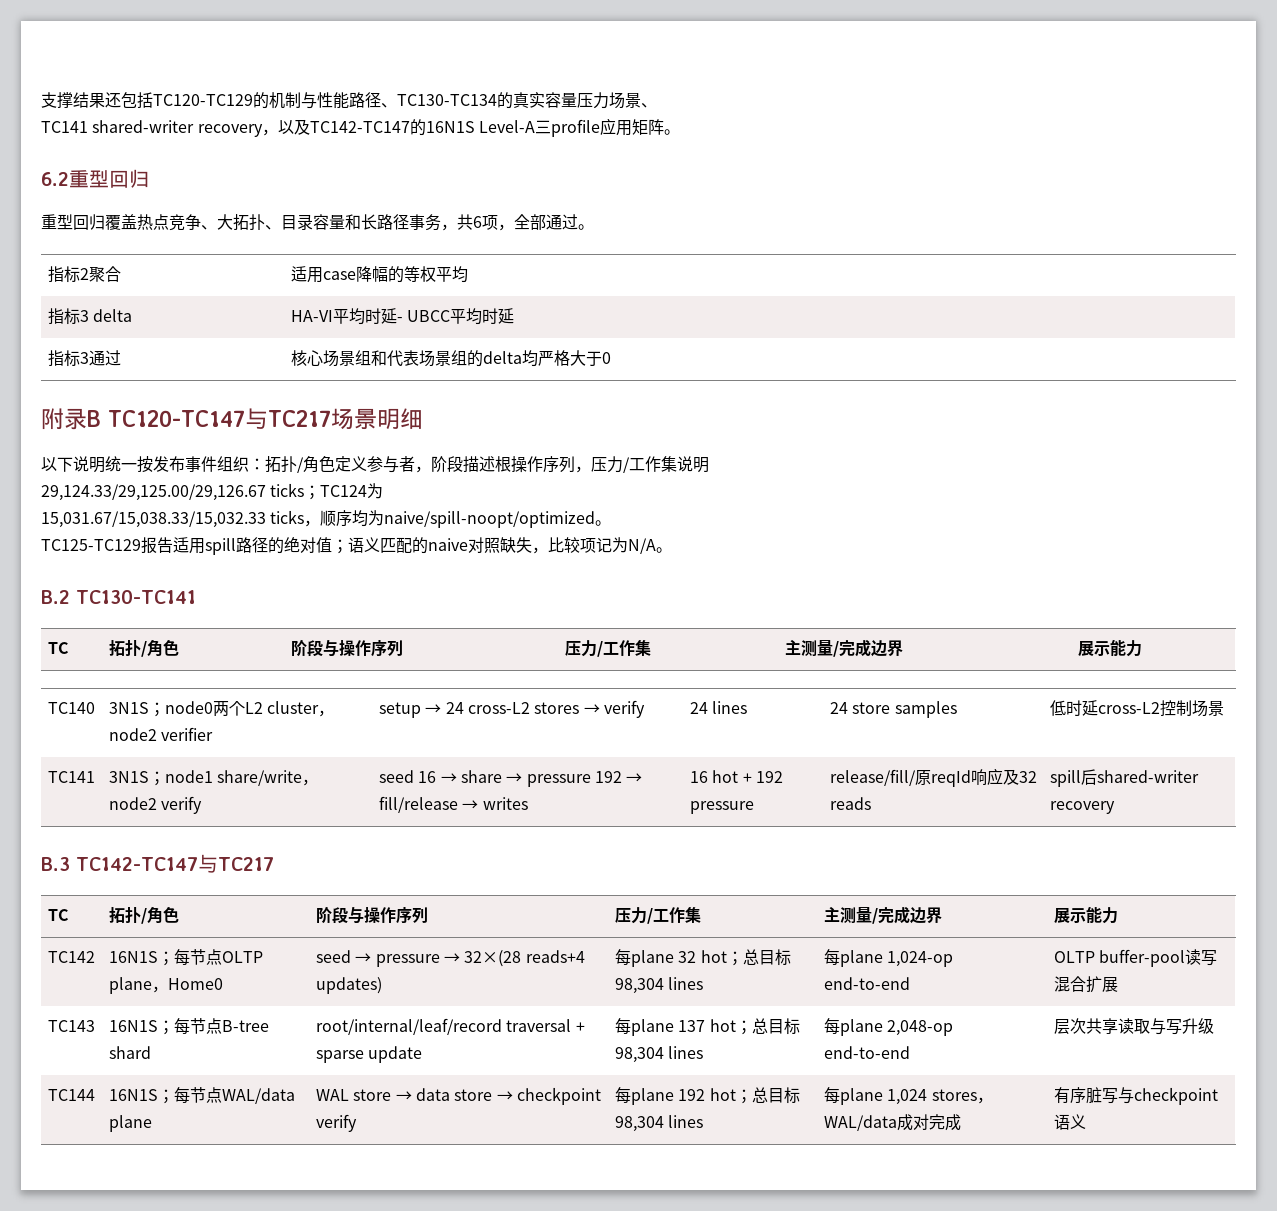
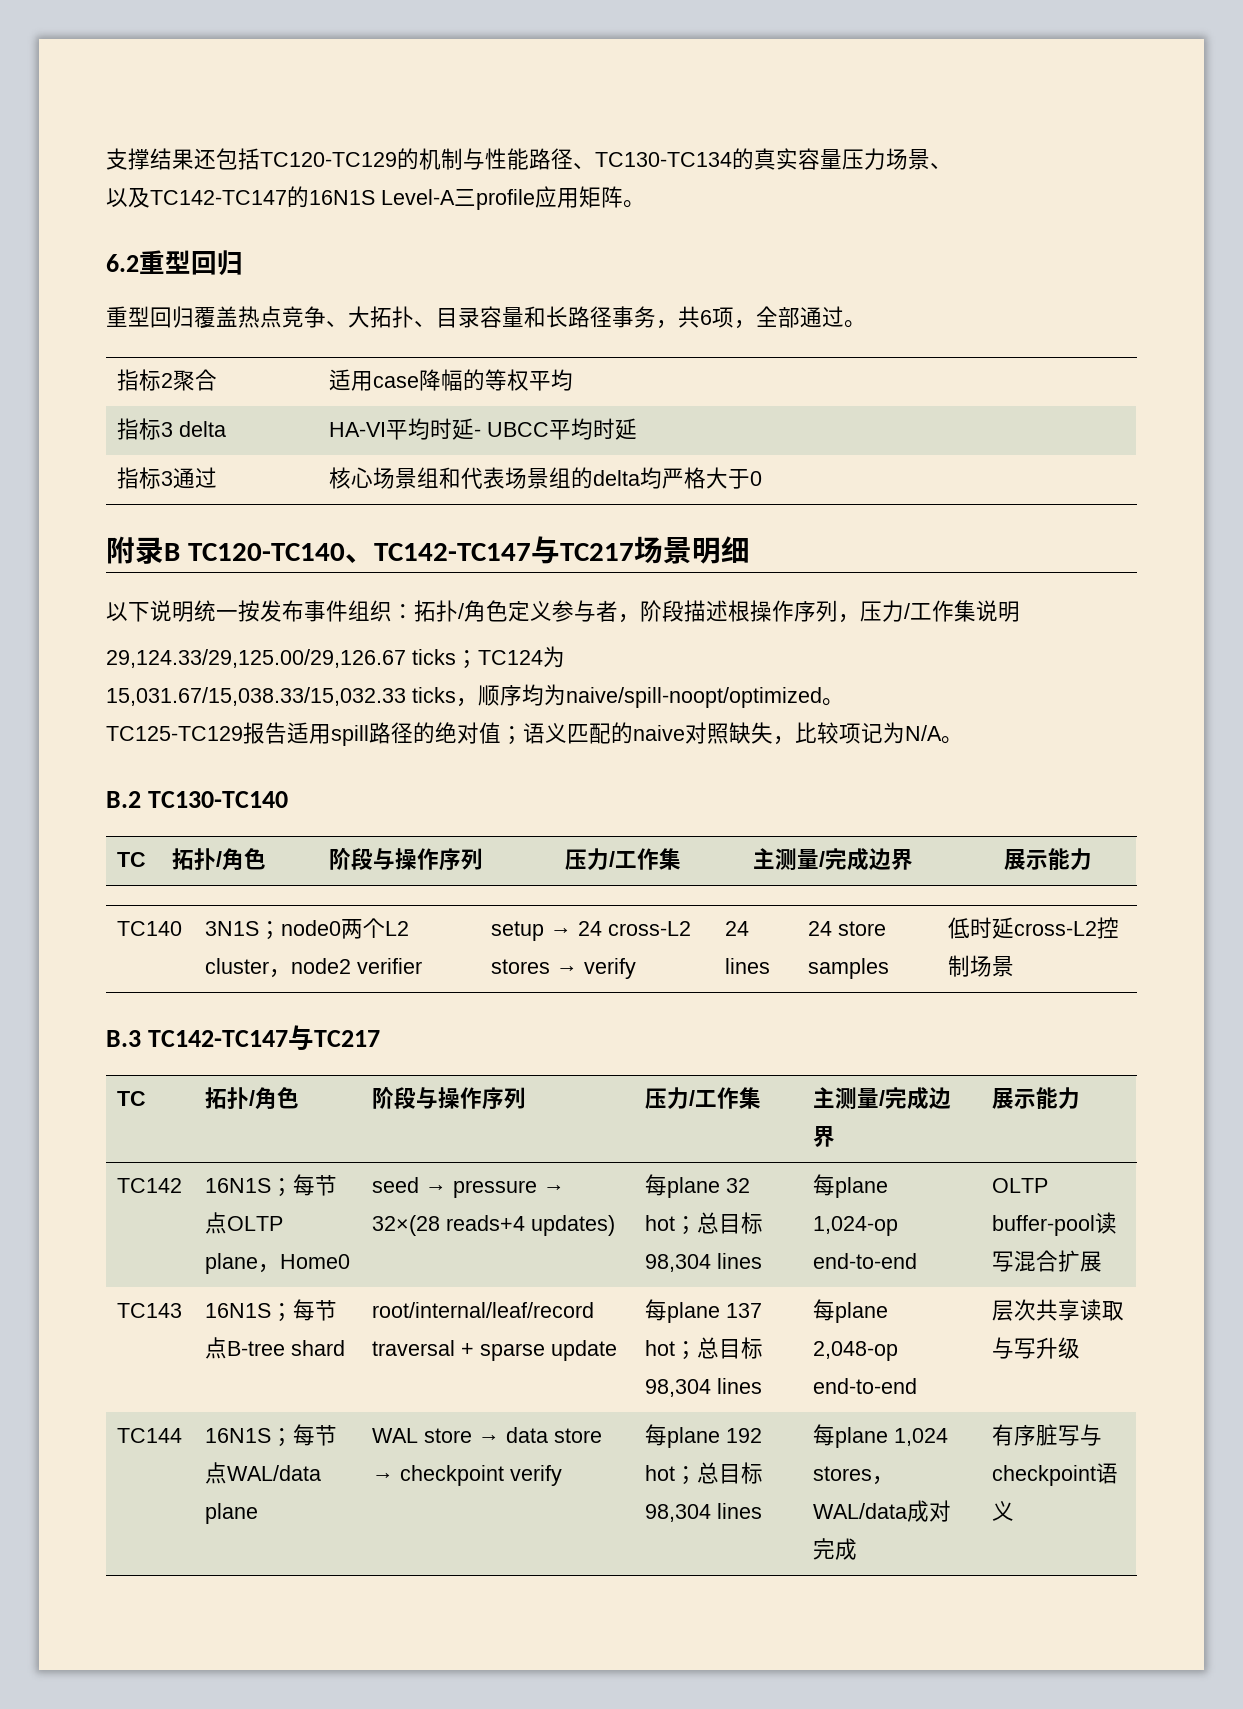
[41,120,278,137] TC141 shared-writer recovery， -> (952, 165) none
[108,410,245,427] TC120-TC147 -> [187,543,531,563] TC120-TC140、TC142-TC147
[76,590,196,604] TC130-TC141 -> [147,791,288,808] TC130-TC140
[47,771,95,783] [108,770,319,786] [108,796,203,814] [378,770,643,787] [378,796,528,813] [689,770,783,783] [689,801,754,814] [829,768,1037,787] [829,797,871,810] [1049,769,1199,787] [1049,801,1115,814] // TC141 | 3N1S；node1 share/write，node2 verify | seed 16 → share → pressure 192 → fill/release → writes | 16 hot + 192 pressure | release/fill/原reqId响应及32 reads | spill后shared-writer recovery -> (1015, 966) none

